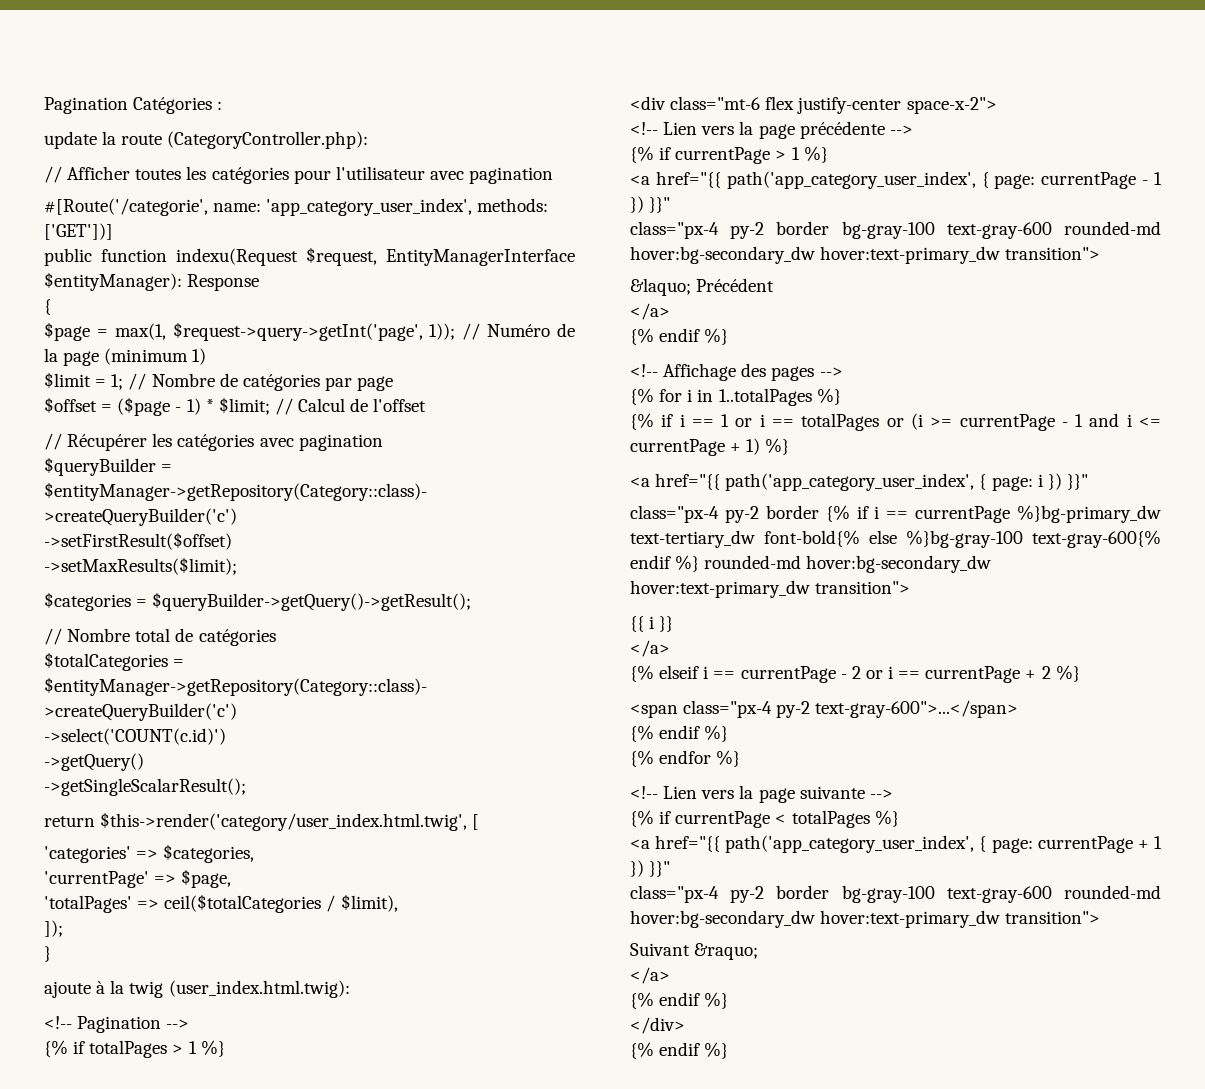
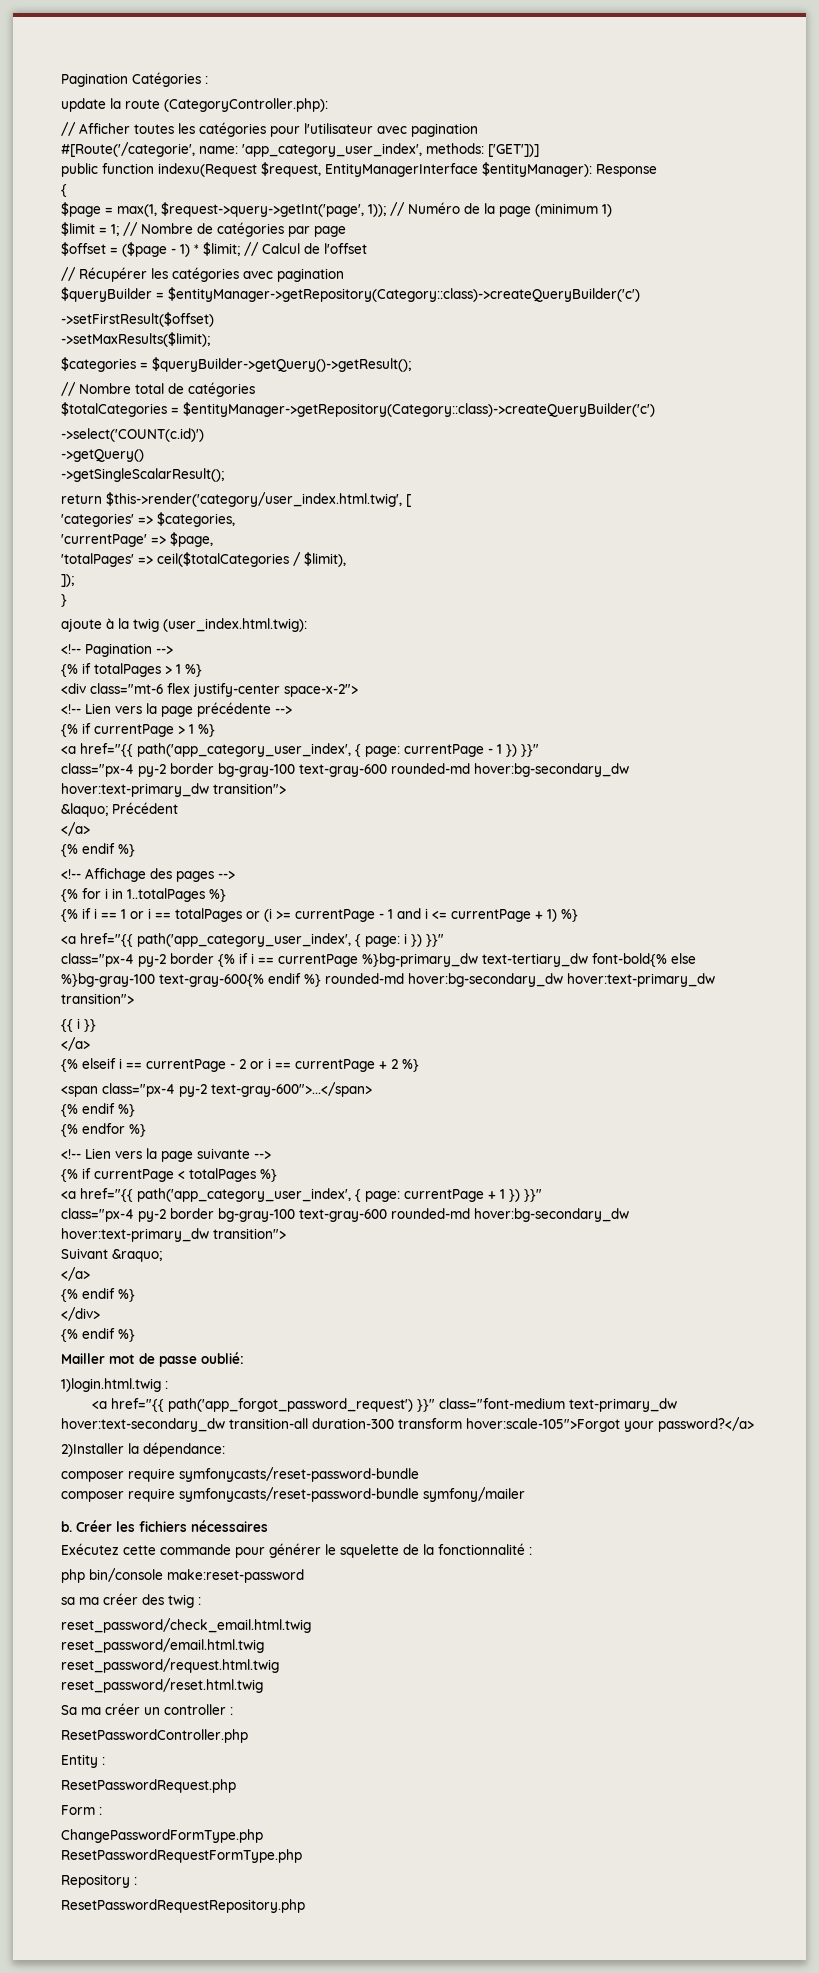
(729, 1050) none -> [61,1352,244,1367] [61,1378,168,1392] [91,1398,677,1412] [61,1417,754,1432] [61,1442,225,1457] [61,1467,419,1482] [61,1487,525,1502] [61,1520,268,1532] [61,1543,532,1558] [61,1568,304,1583] [61,1593,201,1608] [61,1618,311,1633] [61,1638,264,1653] [61,1658,279,1673] [61,1678,263,1693] [61,1703,233,1715] [61,1729,248,1743] [61,1754,105,1768] [61,1779,236,1793] [61,1805,102,1815] [61,1829,263,1843] [61,1849,302,1863] [61,1874,137,1888] [61,1899,305,1913] // Mailler mot de passe oublié: // 1)login.html.twig : // <a href="{{ path('app_forgot_password_request') }}" class="font-medium text-primary_dw hover:text-secondary_dw transition-all duration-300 transform hover:scale-105">Forgot your password?</a> // 2)Installer la dépendance: // composer require symfonycasts/reset-password-bundle // composer require symfonycasts/reset-password-bundle symfony/mailer // b. Créer les fichiers nécessaires // Exécutez cette commande pour générer le squelette de la fonctionnalité : // php bin/console make:reset-password // sa ma créer des twig : // reset_password/check_email.html.twig // reset_password/email.html.twig // reset_password/request.html.twig // reset_password/reset.html.twig // Sa ma créer un controller : // ResetPasswordController.php // Entity : // ResetPasswordRequest.php // Form : // ChangePasswordFormType.php // ResetPasswordRequestFormType.php // Repository : // ResetPasswordRequestRepository.php

